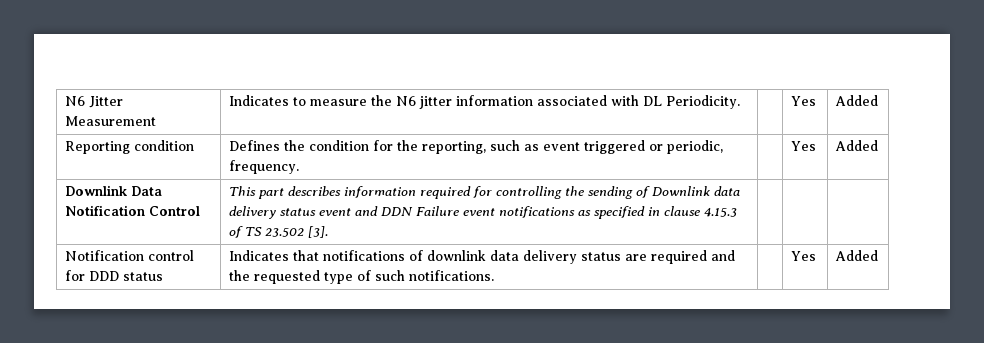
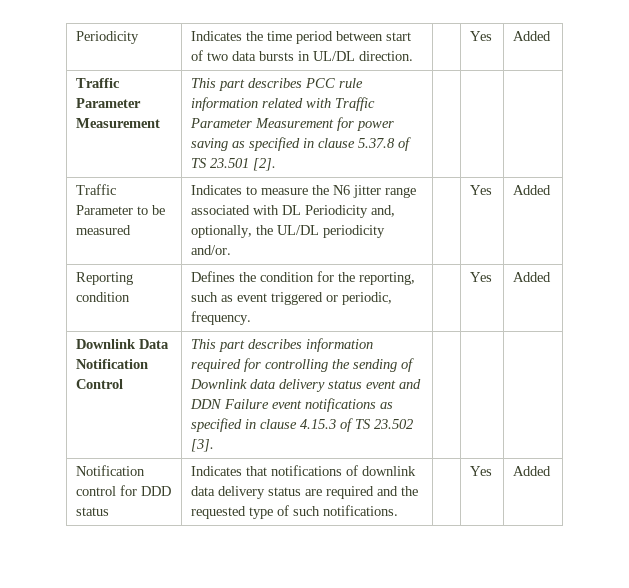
[65,96,124,108] [65,116,157,126] N6 Jitter Measurement -> [76,31,140,44] [191,31,412,44] [191,50,414,61] [470,31,493,41] [513,31,552,41] [76,78,121,88] [76,98,142,108] [76,118,161,128] [191,78,364,91] [191,97,376,111] [190,117,395,131] [191,137,412,151] [191,158,277,171] [76,184,117,195] [76,205,166,215] [76,225,132,235] Periodicity | Indicates the time period between start of two data bursts in UL/DL direction. | | Yes | Added // Traffic Parameter Measurement | This part describes PCC rule information related with Traffic Parameter Measurement for power saving as specified in clause 5.37.8 of TS 23.501 [2]. | | | // Traffic Parameter to be measured
[456,95,534,106] information -> [385,187,417,198] range
[666,95,741,109] Periodicity. -> [305,205,396,218] [191,225,386,238] [191,245,232,255] Periodicity and, optionally, the UL/DL periodicity and/or.

